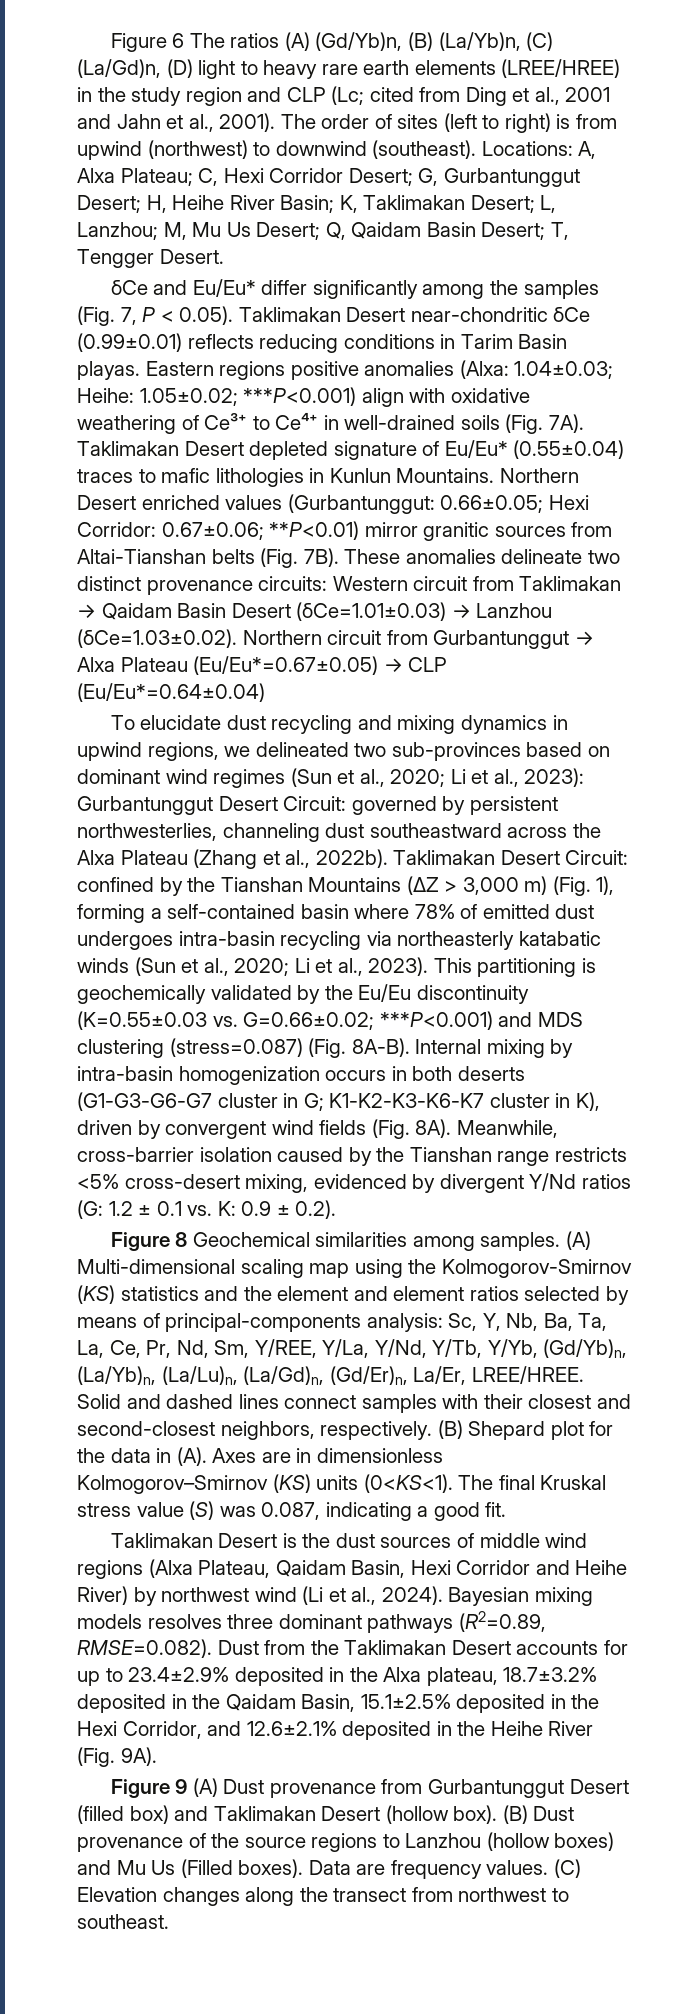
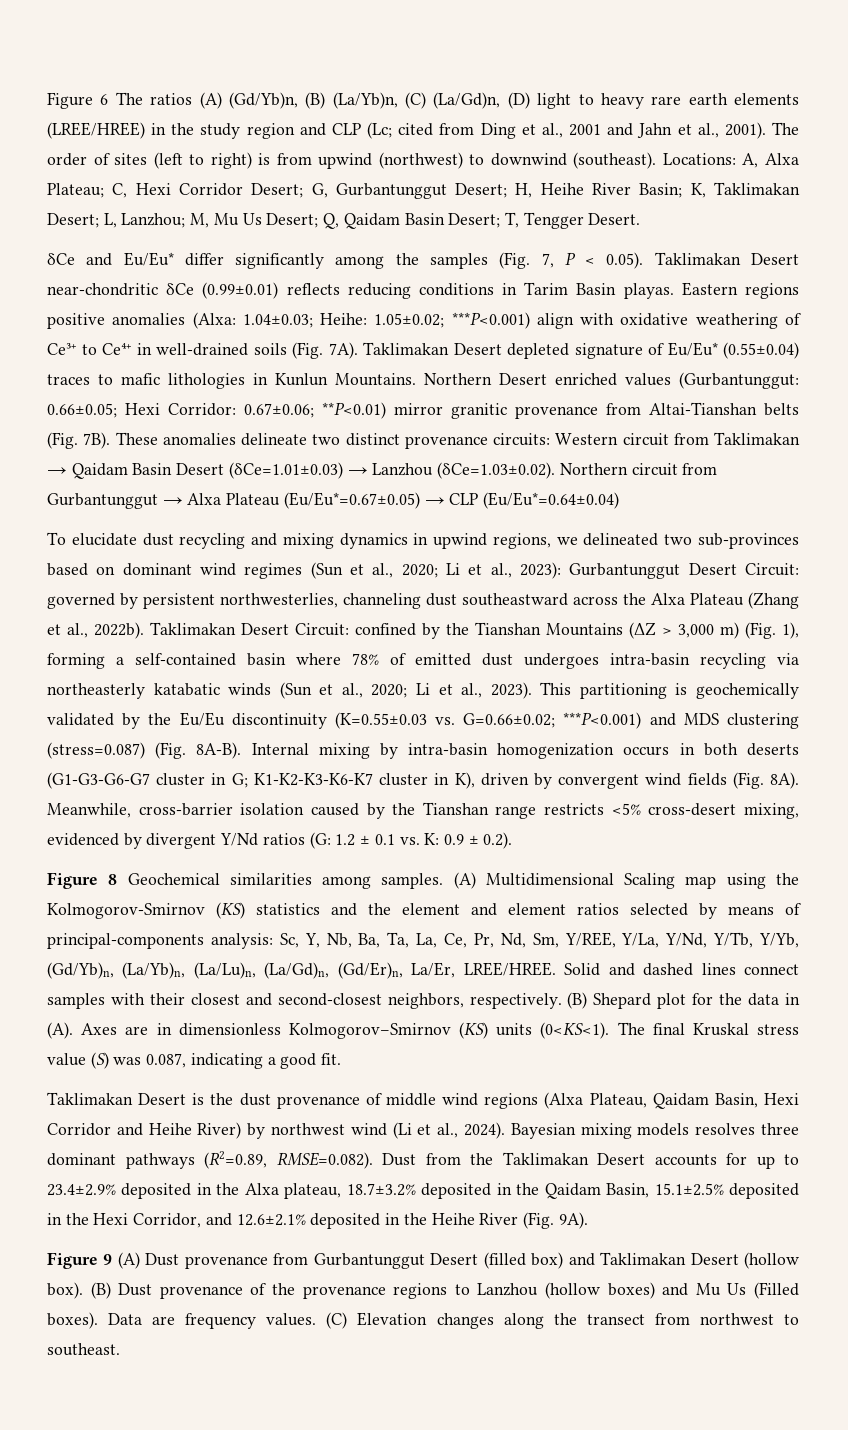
[494,526,566,537] sources -> [515,406,598,419] provenance
[77,1259,304,1278] Multi-dimensional scaling -> [485,873,676,889] Multidimensional Scaling
[380,1537,452,1548] sources -> [276,1096,360,1109] provenance
[244,1837,306,1848] source -> [302,1286,386,1299] provenance

